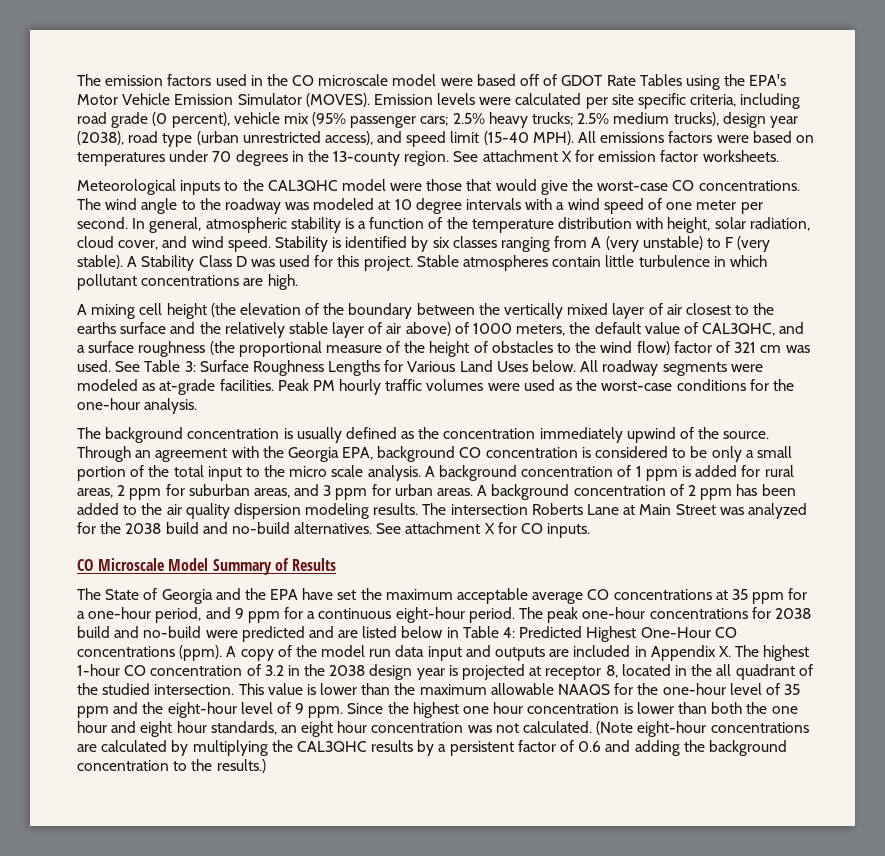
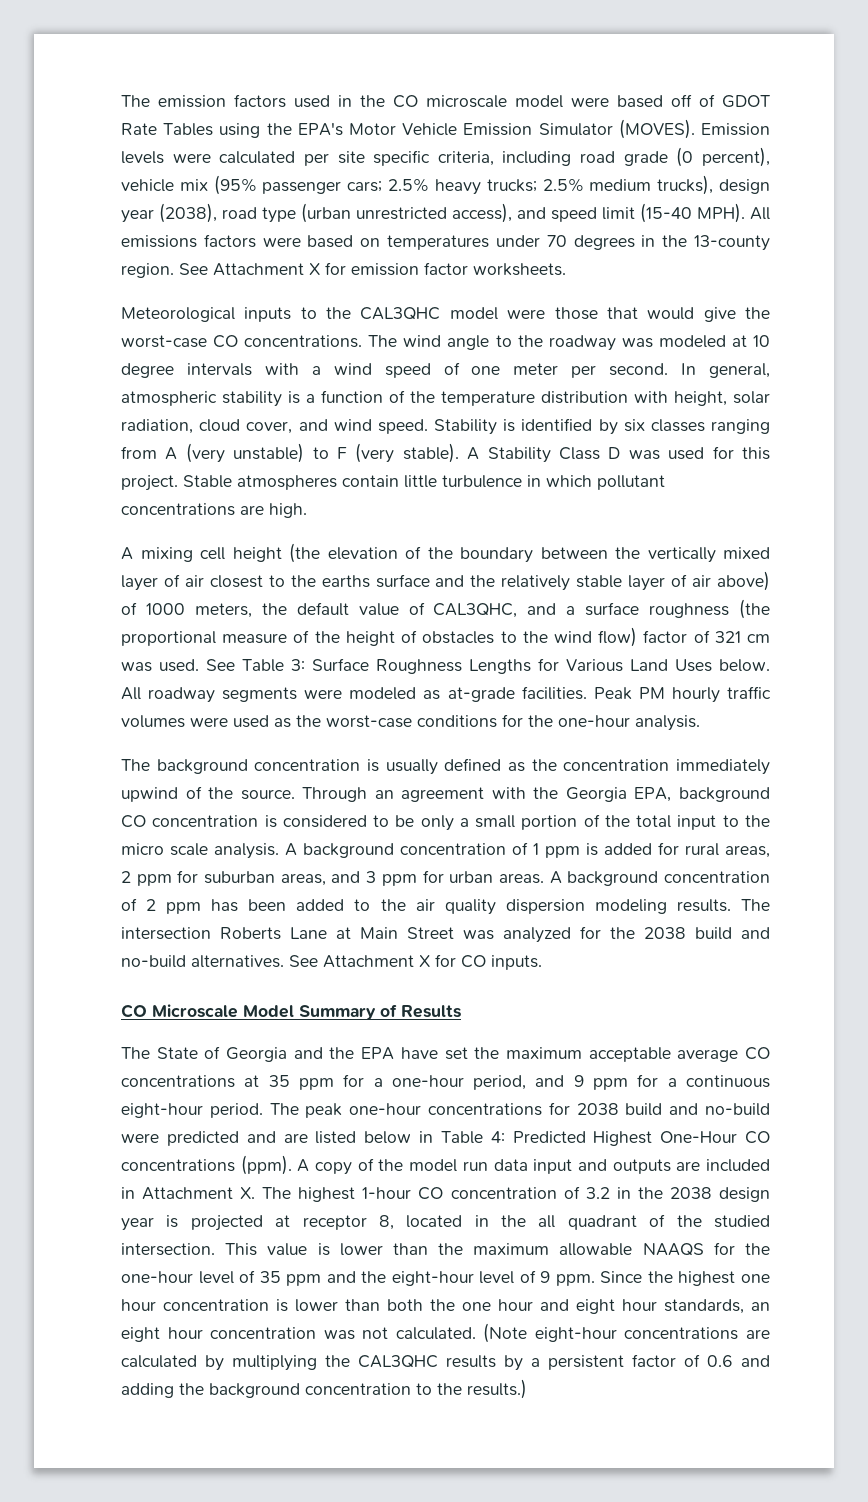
[482,150,558,162] attachment -> [213,263,304,276] Attachment
[405,522,481,534] attachment -> [323,955,414,968] Attachment
[650,645,716,661] Appendix -> [142,1187,234,1200] Attachment

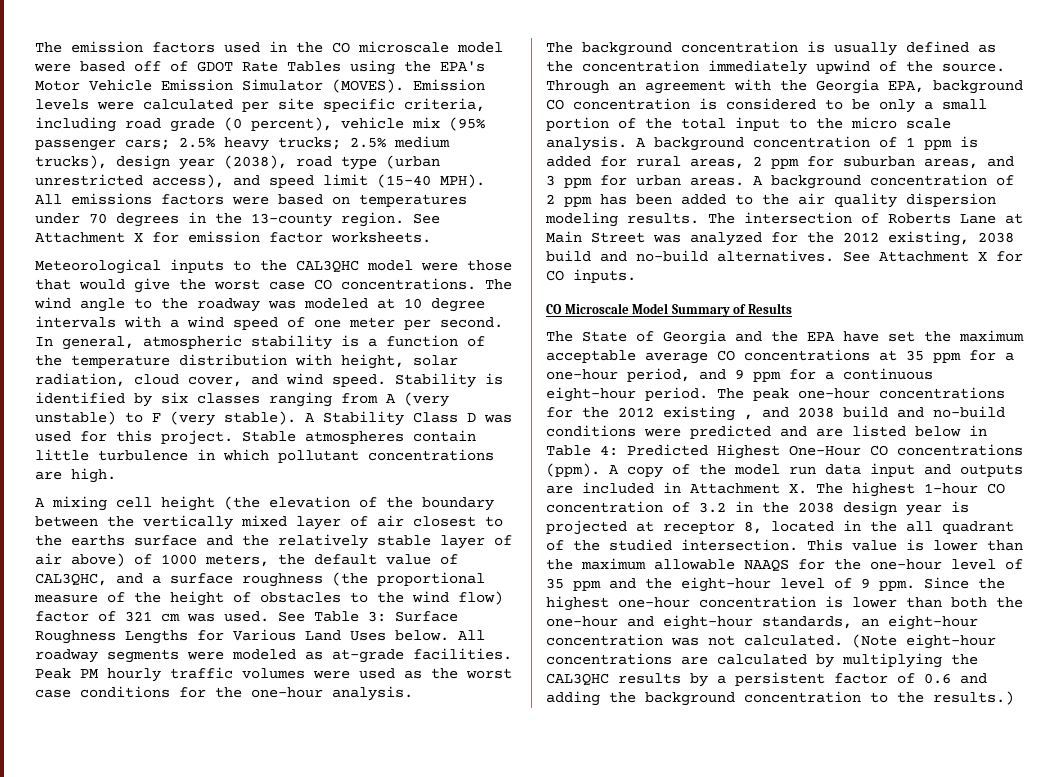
[121,335,207,348] worst-case -> [214,279,305,290] worst case
[326,715,412,728] worst-case -> [466,668,512,679] [35,689,71,698] worst case
(211, 933) none -> [861,213,879,224] of
(635, 933) none -> [843,231,969,246] 2012 existing,
[576,1103,770,1116] 2038 build and no-build -> [582,406,1005,421] [546,425,636,437] the 2012 existing , and 2038 build and no-build conditions
[741,1274,770,1283] [121,1299,156,1311] one hour -> [618,597,690,608] one-hour
[462,1299,770,1314] [121,1327,203,1342] one hour and eight hour standards, an eight hour -> [546,615,978,630] one-hour and eight-hour standards, an eight-hour

